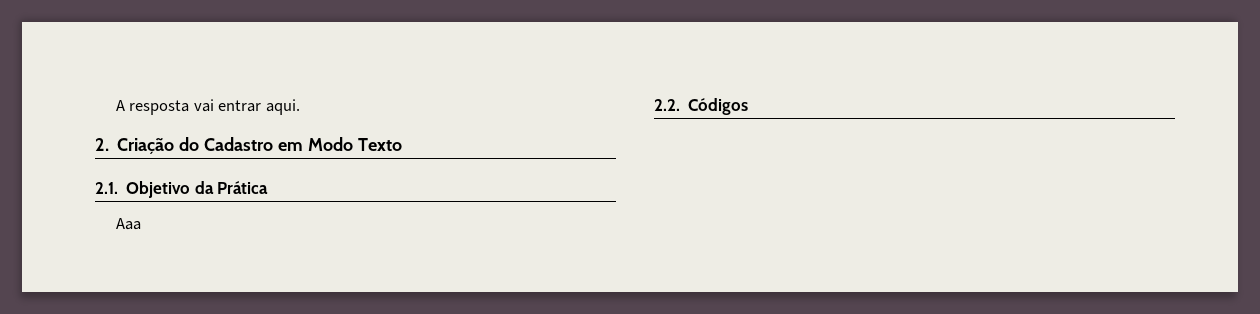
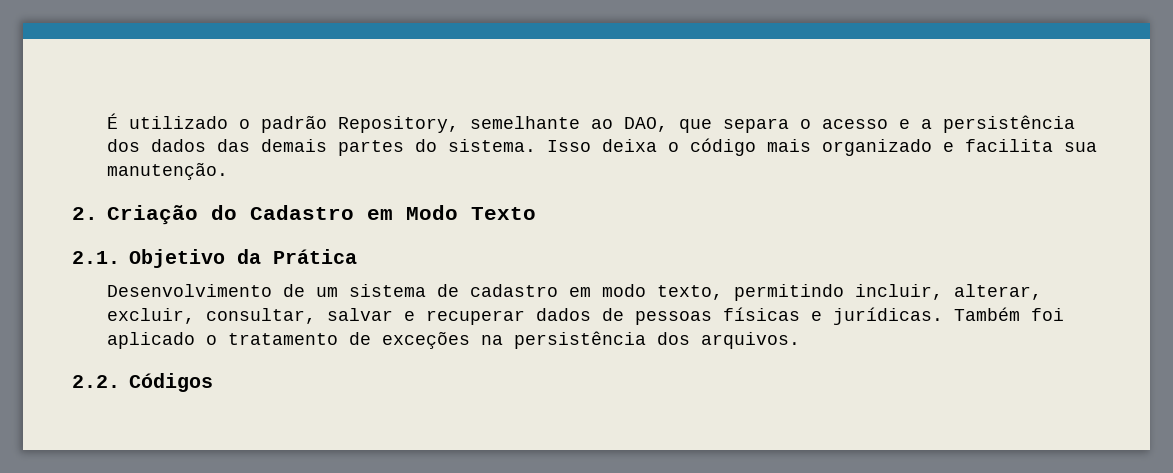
[115,99,300,115] A resposta vai entrar aqui. -> [106,113,1075,133] [106,138,1097,156] [106,162,228,180] É utilizado o padrão Repository, semelhante ao DAO, que separa o acesso e a persistência dos dados das demais partes do sistema. Isso deixa o código mais organizado e facilita sua manutenção.
[115,218,141,230] Aaa -> [106,284,1042,301] [106,307,1064,325] [106,331,800,349] Desenvolvimento de um sistema de cadastro em modo texto, permitindo incluir, alterar, excluir, consultar, salvar e recuperar dados de pessoas físicas e jurídicas. Também foi aplicado o tratamento de exceções na persistência dos arquivos.

